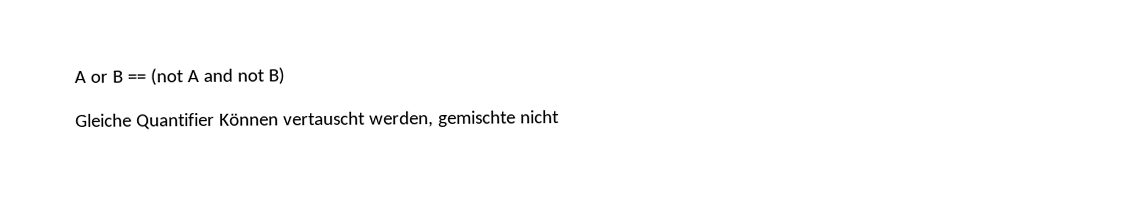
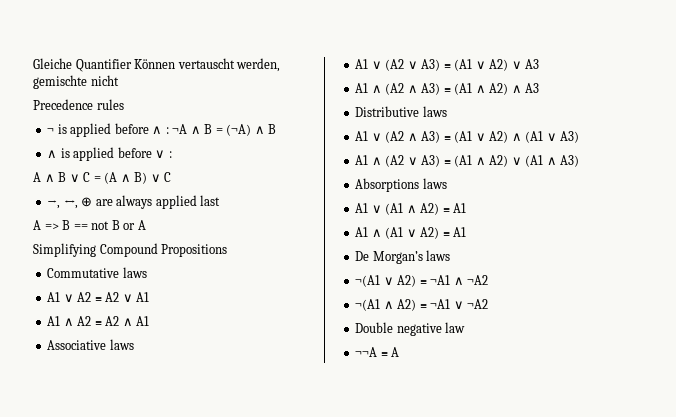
[74,67,285,86] A or B == (not A and not B) // -> (33, 63) none
(560, 117) none -> [33,99,124,110] [47,123,277,137] [47,147,172,161] [33,172,172,184] [47,195,221,209] [33,220,146,230] [33,243,228,257] [47,267,147,278] [47,292,150,302] [47,316,150,326] [47,339,134,350] [355,59,540,71] [355,83,540,95] [355,106,447,117] [355,131,580,143] [355,155,580,167] [355,178,447,192] [355,203,467,215] [355,227,467,239] [355,250,451,264] [355,275,489,287] [355,299,489,311] [355,322,466,336] [355,347,400,357] // Precedence rules // ¬ is applied before ∧ : ¬A ∧ B = (¬A) ∧ B // ∧ is applied before ∨ : // A ∧ B ∨ C = (A ∧ B) ∨ C // →, ↔, ⊕ are always applied last // A => B == not B or A // Simplifying Compound Propositions // Commutative laws // A1 ∨ A2 ≡ A2 ∨ A1 // A1 ∧ A2 ≡ A2 ∧ A1 // Associative laws // A1 ∨ (A2 ∨ A3) ≡ (A1 ∨ A2) ∨ A3 // A1 ∧ (A2 ∧ A3) ≡ (A1 ∧ A2) ∧ A3 // Distributive laws // A1 ∨ (A2 ∧ A3) ≡ (A1 ∨ A2) ∧ (A1 ∨ A3) // A1 ∧ (A2 ∨ A3) ≡ (A1 ∧ A2) ∨ (A1 ∧ A3) // Absorptions laws // A1 ∨ (A1 ∧ A2) ≡ A1 // A1 ∧ (A1 ∨ A2) ≡ A1 // De Morgan’s laws // ¬(A1 ∨ A2) ≡ ¬A1 ∧ ¬A2 // ¬(A1 ∧ A2) ≡ ¬A1 ∨ ¬A2 // Double negative law // ¬¬A ≡ A

